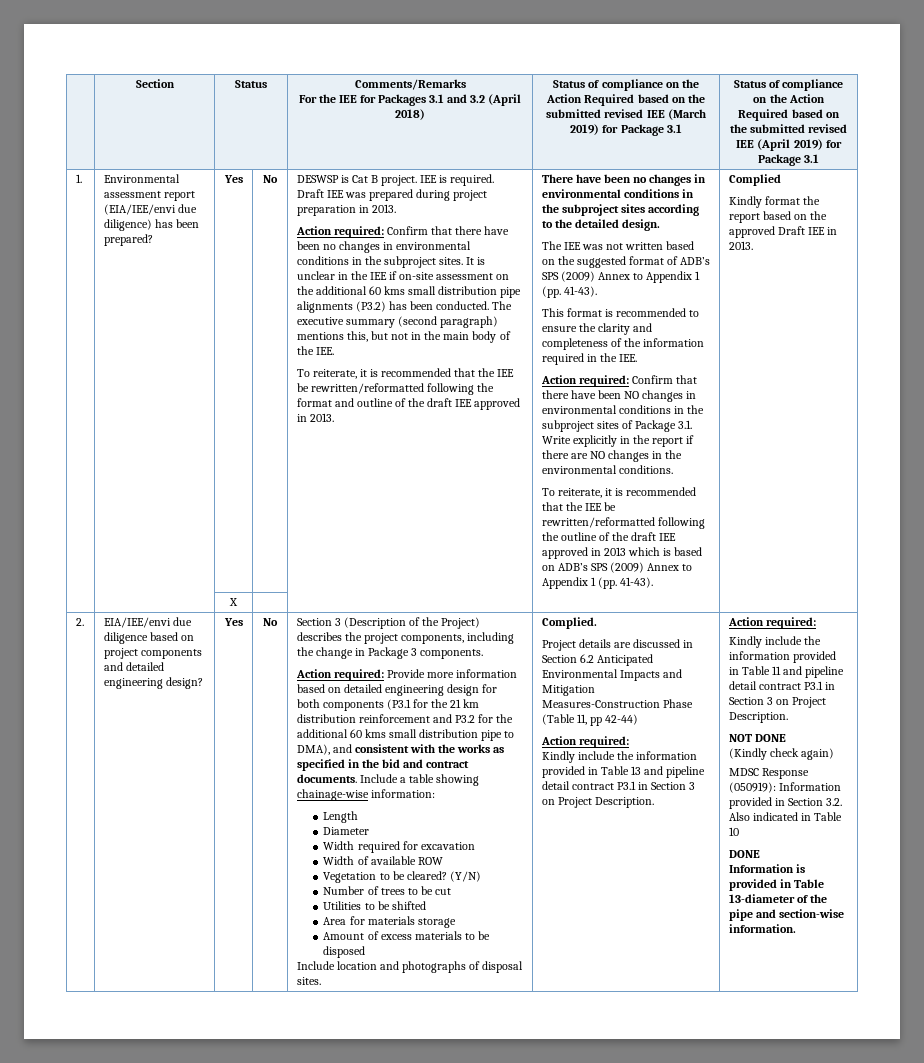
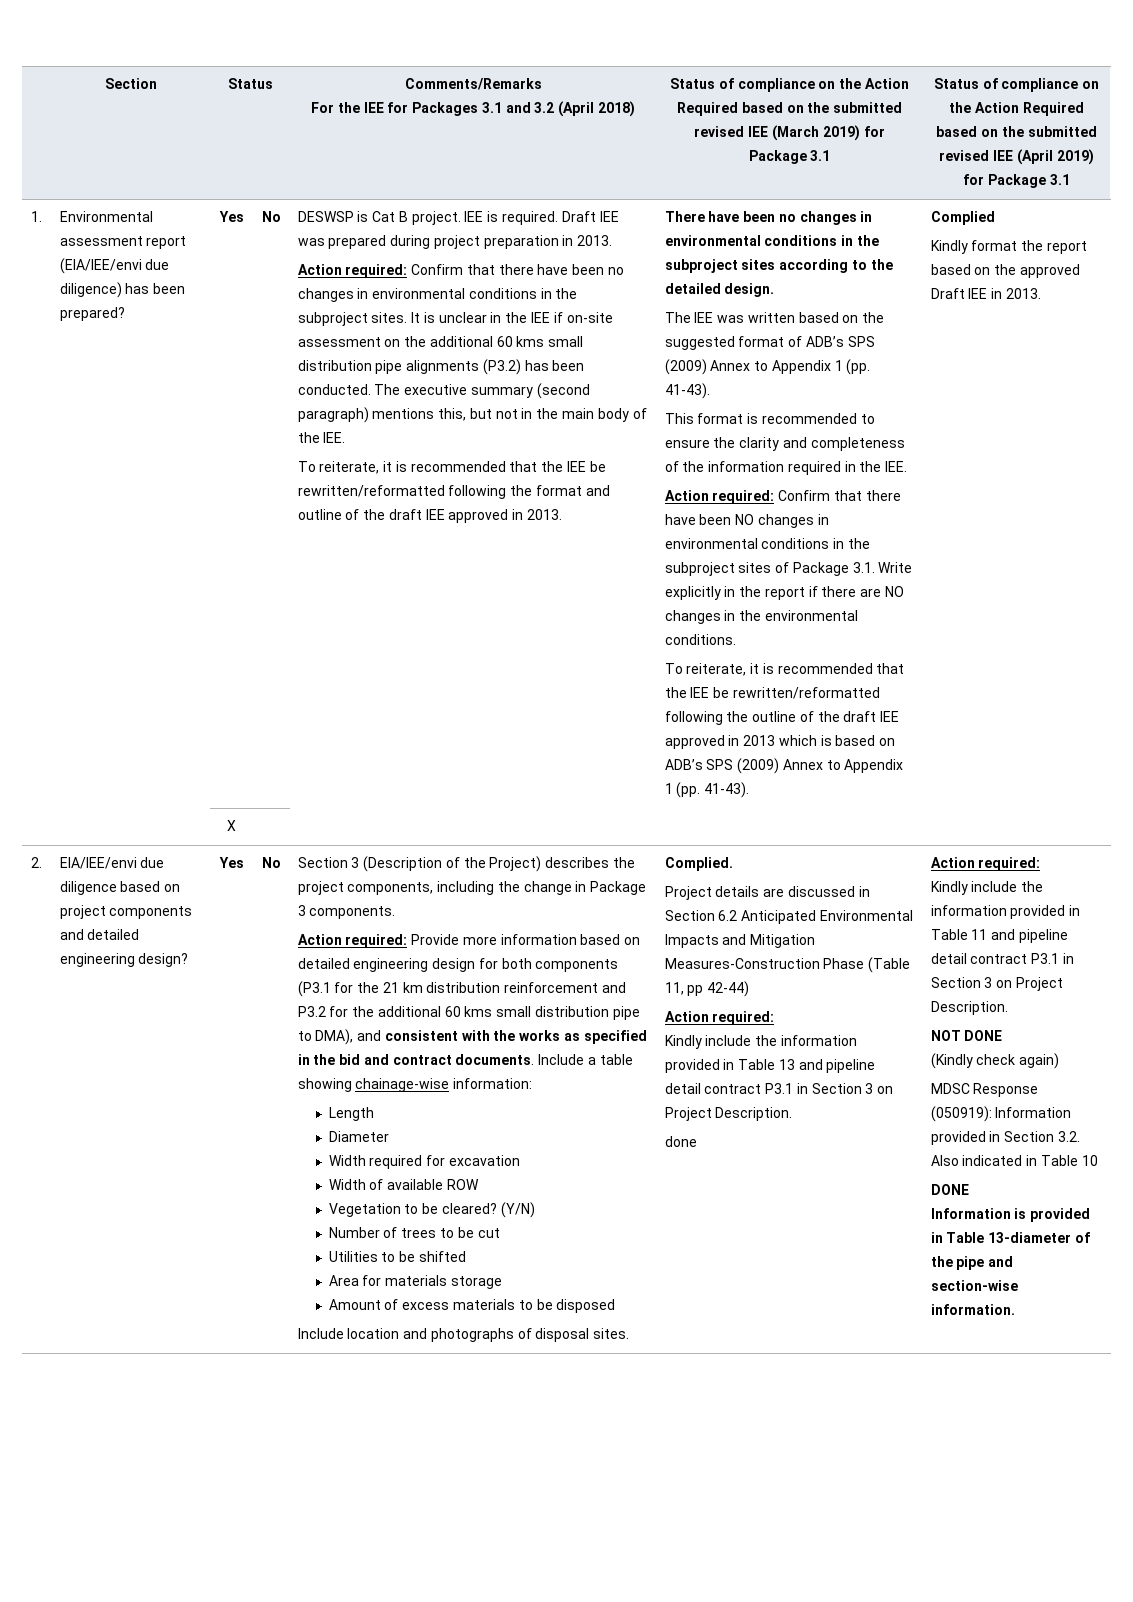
[606,243,624,250] not -> (745, 319) none
(654, 802) none -> [664,1136,697,1147] // done

